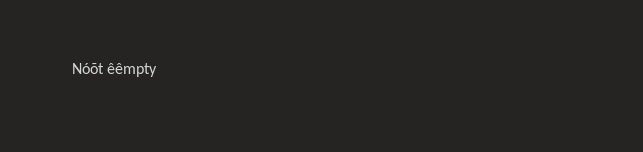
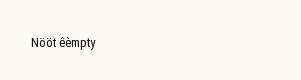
[72,63,158,77] Nóõt êêmpty -> [31,36,97,50] Nööt êèmpty

